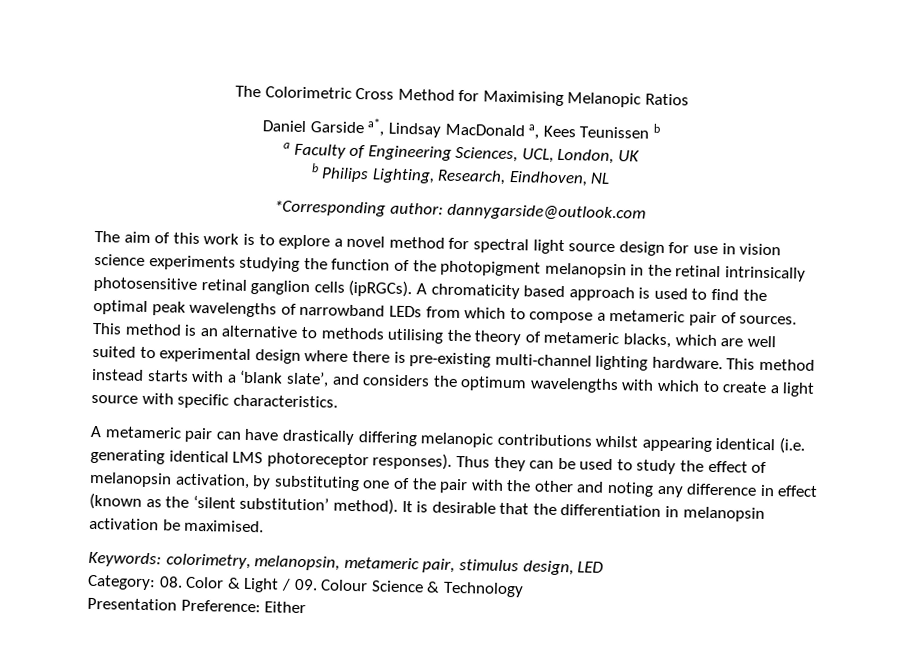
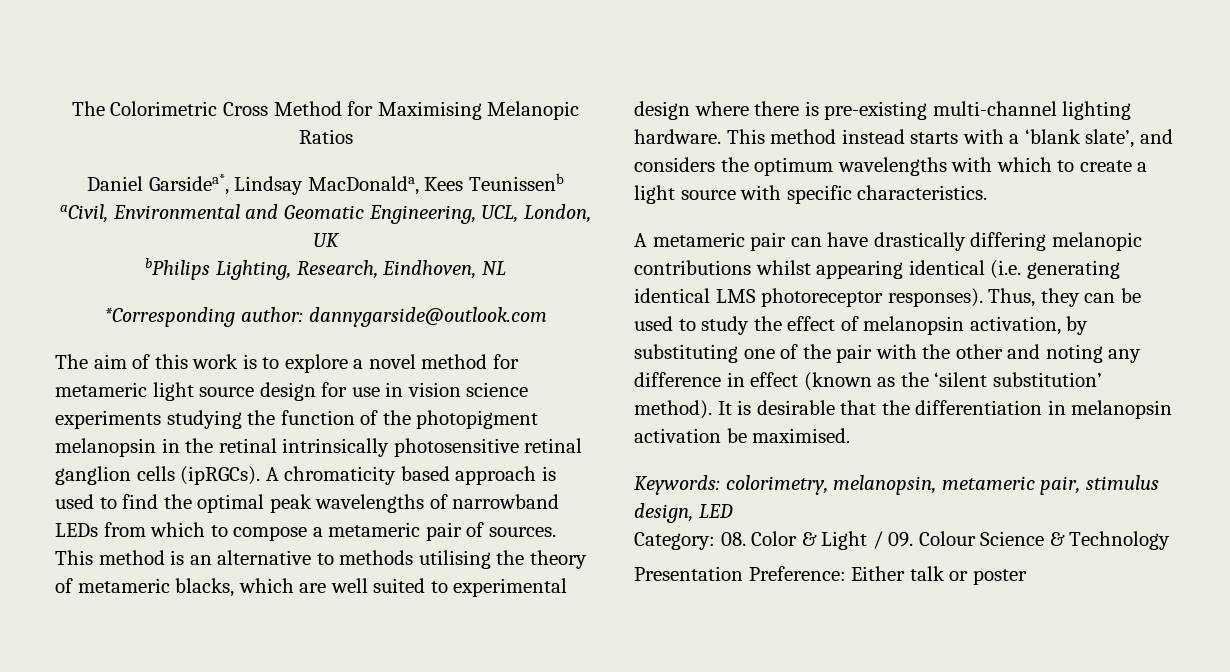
[309,118,661,140] [282,142,519,163] Garside a*, Lindsay MacDonald a, Kees Teunissen b // a Faculty of Engineering Sciences, -> [148,173,564,195] [60,204,476,224] Garsidea*, Lindsay MacDonalda, Kees Teunissenb // aCivil, Environmental and Geomatic Engineering,
[311,163,370,183] b Philips -> [145,258,211,280] bPhilips
[473,238,530,254] spectral -> [55,382,147,397] metameric
[455,455,490,468] Thus -> [988,288,1036,307] Thus,
(307, 607) none -> [909,566,1027,585] talk or poster

